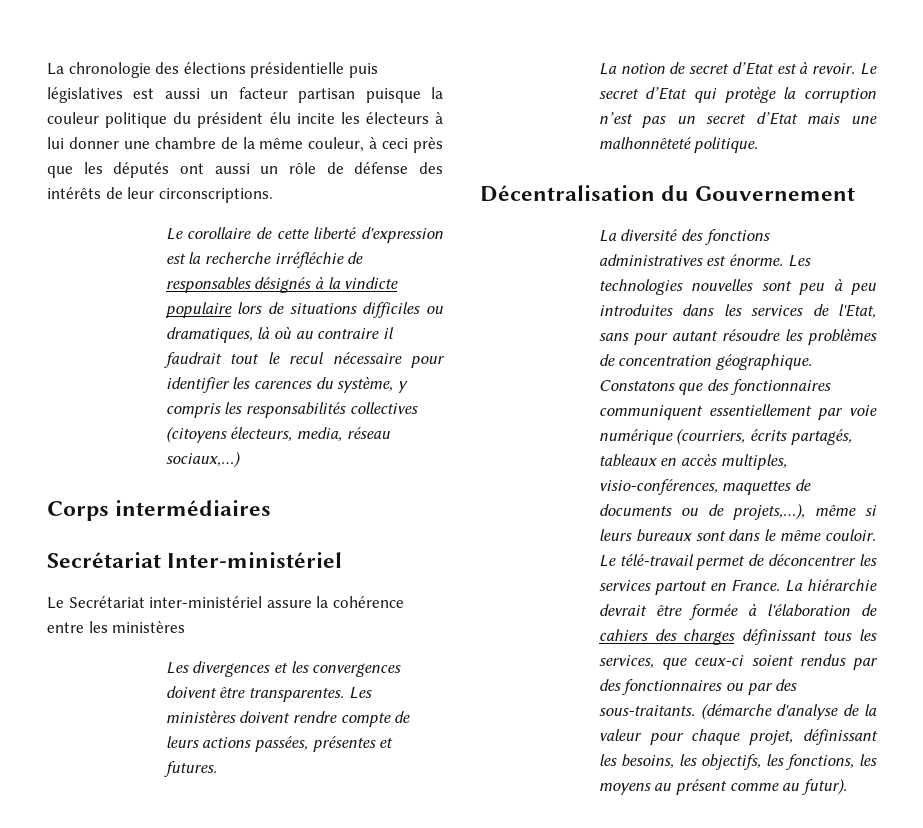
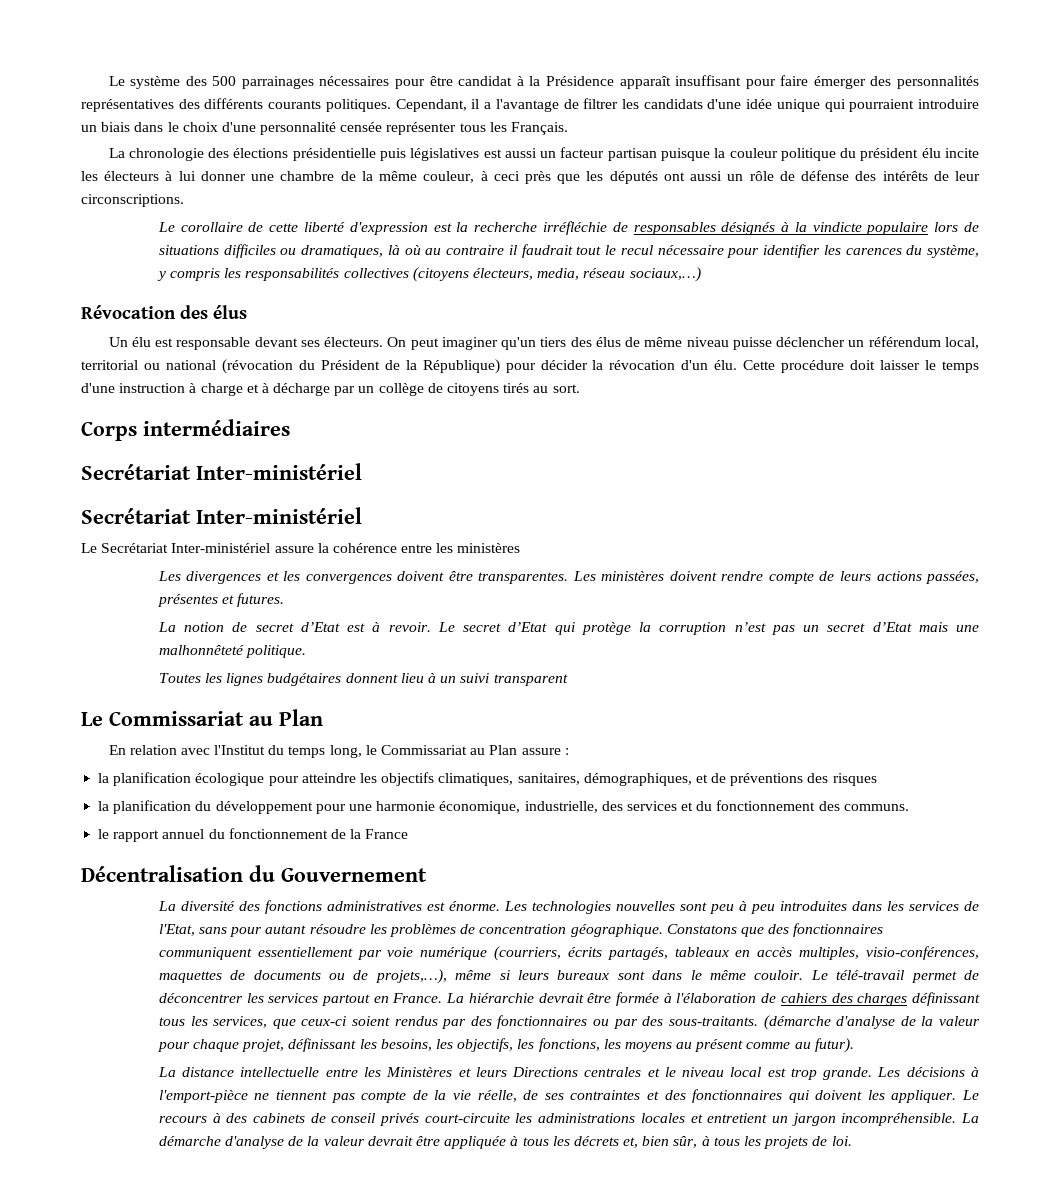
(47, 69) none -> [108,75,979,89] [81,98,979,112] [81,122,569,135] Le système des 500 parrainages nécessaires pour être candidat à la Présidence apparaît insuffisant pour faire émerger des personnalités représentatives des différents courants politiques. Cependant, il a l'avantage de filtrer les candidats d'une idée unique qui pourraient introduire un biais dans le choix d'une personnalité censée représenter tous les Français. //
(241, 459) none -> [81,305,248,319] [108,336,980,350] [81,359,980,374] [81,383,580,396] // Révocation des élus // Un élu est responsable devant ses électeurs. On peut imaginer qu'un tiers des élus de même niveau puisse déclencher un référendum local, territorial ou national (révocation du Président de la République) pour décider la révocation d'un élu. Cette procédure doit laisser le temps d'une instruction à charge et à décharge par un collège de citoyens tirés au sort.
(343, 560) none -> [81,507,362,524] // Secrétariat Inter-ministériel
[149,596,263,608] inter-ministériel -> [171,543,271,553] Inter-ministériel
(759, 145) none -> [158,673,568,686] [81,709,323,726] [108,745,569,758] [98,772,877,786] [98,800,909,814] [98,828,409,842] // Toutes les lignes budgétaires donnent lieu à un suivi transparent // Le Commissariat au Plan // En relation avec l'Institut du temps long, le Commissariat au Plan assure : // la planification écologique pour atteindre les objectifs climatiques, sanitaires, démographiques, et de préventions des risques // la planification du développement pour une harmonie économique, industrielle, des services et du fonctionnement des communs. // le rapport annuel du fonctionnement de la France
(847, 786) none -> [157,1067,980,1080] [158,1089,979,1103] [158,1113,979,1126] [158,1136,852,1149] // La distance intellectuelle entre les Ministères et leurs Directions centrales et le niveau local est trop grande. Les décisions à l'emport-pièce ne tiennent pas compte de la vie réelle, de ses contraintes et des fonctionnaires qui doivent les appliquer. Le recours à des cabinets de conseil privés court-circuite les administrations locales et entretient un jargon incompréhensible. La démarche d'analyse de la valeur devrait être appliquée à tous les décrets et, bien sûr, à tous les projets de loi.

